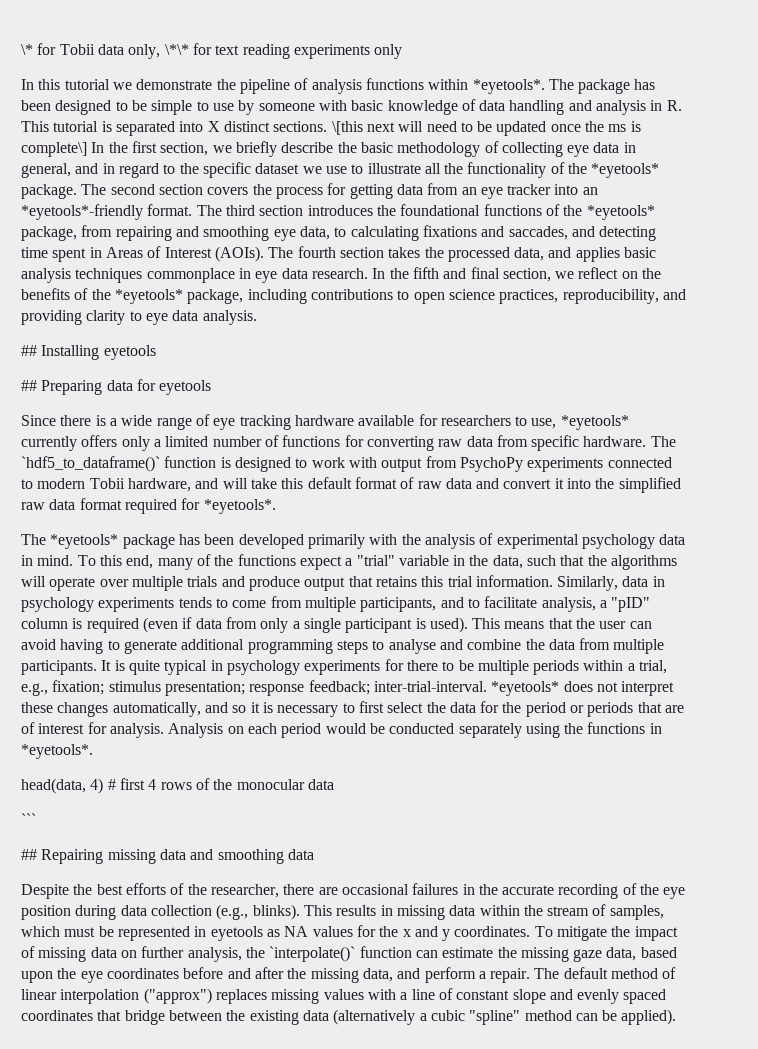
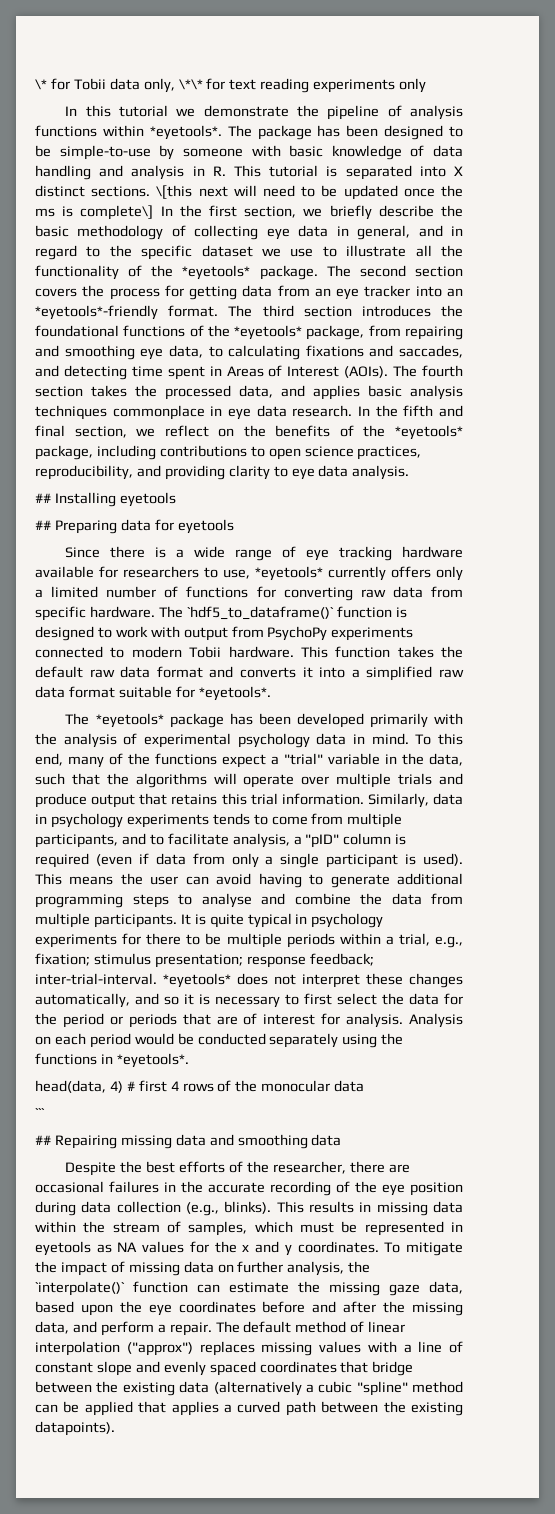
[151,100,234,115] simple to use -> [59,145,151,160] simple-to-use
[127,477,552,492] hardware, and will take this default format of raw data and convert -> [228,646,463,658] [35,666,296,678] hardware. This function takes the default raw data format and converts
[595,478,615,489] the -> [351,669,360,678] a
[124,499,177,514] required -> [118,686,172,698] suitable
[548,618,573,629] that -> (114, 880) none
[621,1009,677,1025] applied). -> [84,1401,463,1416] [35,1421,115,1436] applied that applies a curved path between the existing datapoints).

